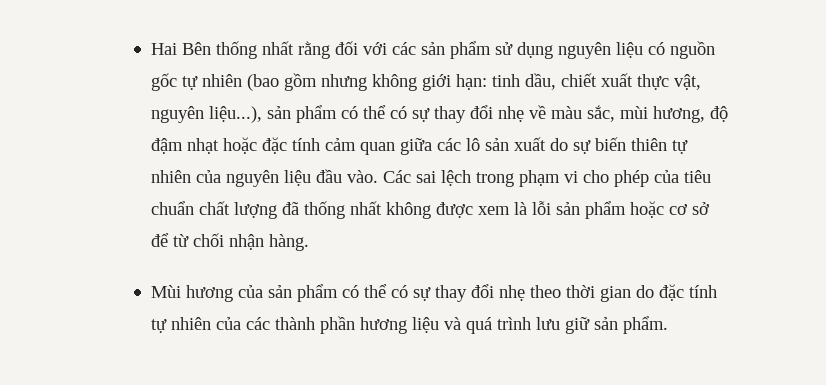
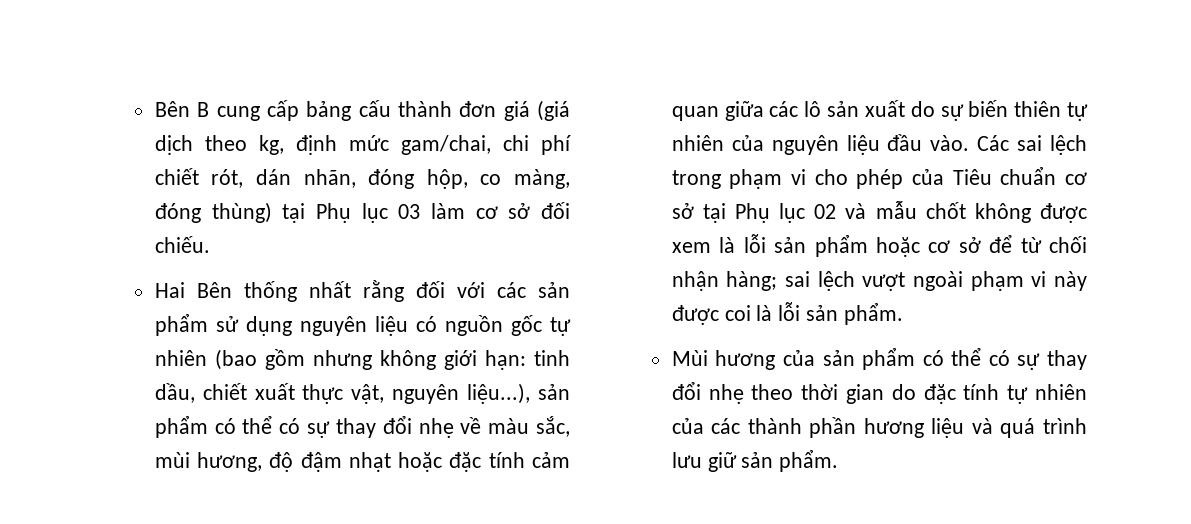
(150, 49) none -> [154,100,571,121] [154,135,571,155] [154,168,571,189] [154,202,570,223] [154,236,210,253] Bên B cung cấp bảng cấu thành đơn giá (giá dịch theo kg, định mức gam/chai, chi phí chiết rót, dán nhãn, đóng hộp, co màng, đóng thùng) tại Phụ lục 03 làm cơ sở đối chiếu. //
[683,170,711,183] [150,201,382,219] tiêu chuẩn chất lượng đã thống nhất -> [952,167,1087,185] [671,201,966,223] Tiêu chuẩn cơ sở tại Phụ lục 02 và mẫu chốt
[268,234,309,251] hàng. -> [726,271,1087,291] [671,302,903,325] hàng; sai lệch vượt ngoài phạm vi này được coi là lỗi sản phẩm.

